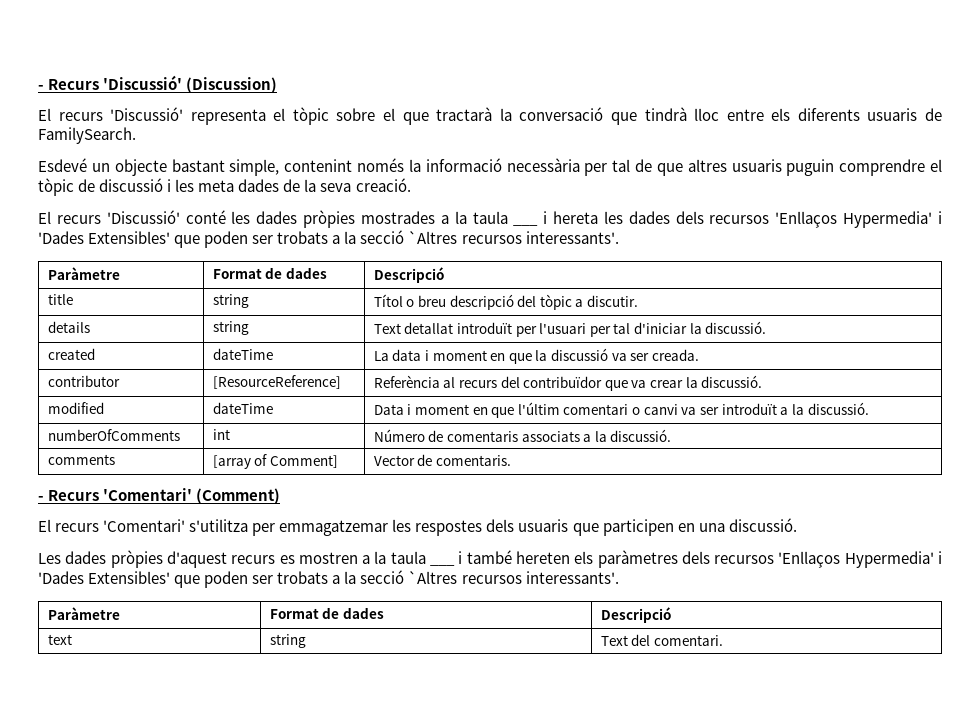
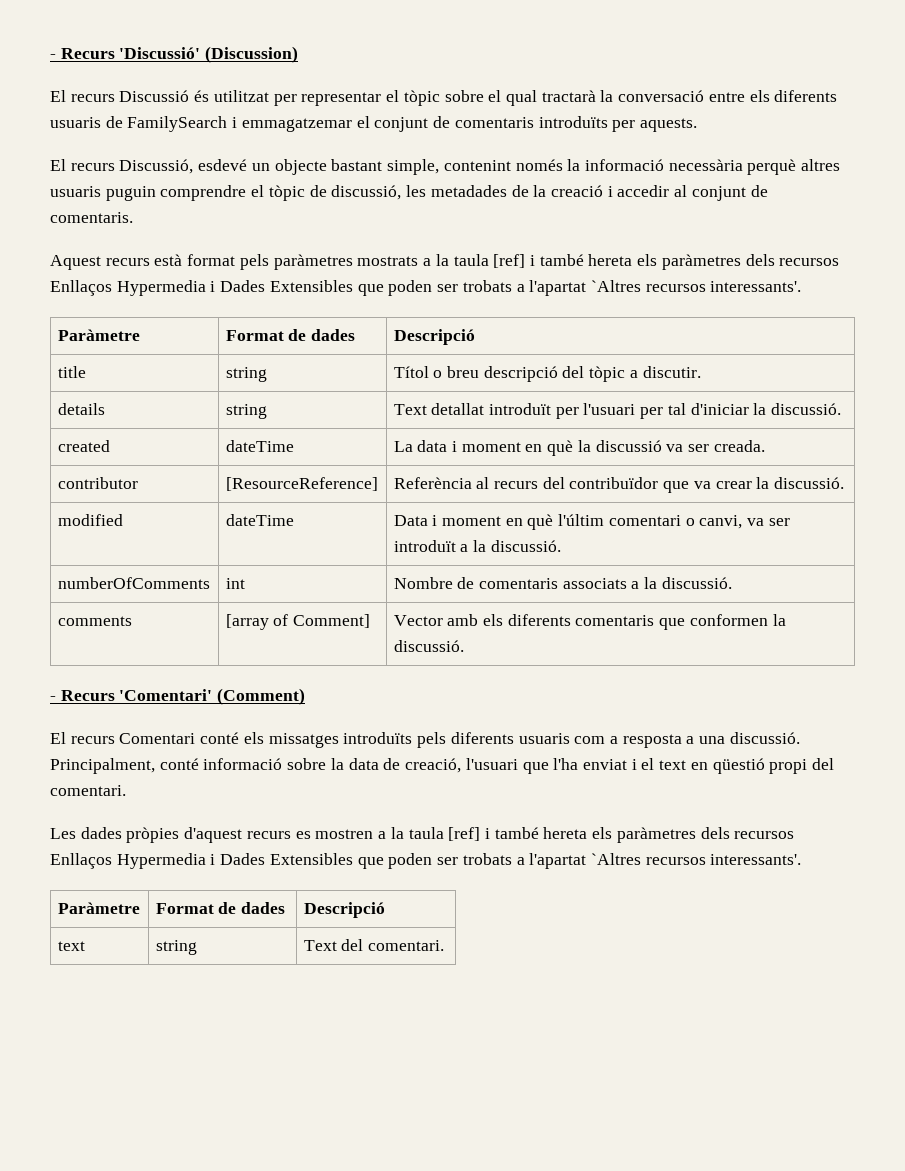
[110,107,266,125] 'Discussió' representa -> [119,90,382,106] Discussió és utilitzat per representar
[402,112,429,125] que -> [505,90,537,106] qual
[610,107,720,125] que tindrà lloc -> (705, 96) none
[38,127,136,144] [38,158,87,172] FamilySearch. // Esdevé -> [127,116,697,132] [50,159,248,174] FamilySearch i emmagatzemar el conjunt de comentaris introduïts per aquests. // El recurs Discussió, esdevé
[584,159,683,176] per tal de que -> [747,159,797,175] perquè
[99,178,411,192] [38,210,508,228] [513,224,539,226] [543,211,943,228] [38,230,405,248] discussió i les meta dades de la seva creació. // El recurs 'Discussió' conté les dades pròpies mostrades a la taula ___ i hereta les dades dels recursos 'Enllaços Hypermedia' i 'Dades Extensibles' que poden ser trobats a la secció -> [331,185,768,201] [50,212,133,223] [50,254,840,270] [50,280,587,296] discussió, les metadades de la creació i accedir al conjunt de comentaris. // Aquest recurs està format pels paràmetres mostrats a la taula [ref] i també hereta els paràmetres dels recursos Enllaços Hypermedia i Dades Extensibles que poden ser trobats a l'apartat
[508,353,532,364] que -> [547,440,574,456] què
[491,407,515,418] que -> [527,514,554,530] què
[643,404,678,415] canvi -> [699,515,743,529] canvi,
[373,429,425,442] Número -> [393,577,453,589] Nombre
[417,454,511,466] de comentaris. -> [447,614,786,630] [393,640,464,652] amb els diferents comentaris que conformen la discussió.
[103,518,797,536] 'Comentari' s'utilitza per emmagatzemar les respostes dels usuaris que participen en una discussió. -> [119,732,800,748] [50,758,835,774] [50,785,126,796] Comentari conté els missatges introduïts pels diferents usuaris com a resposta a una discussió. Principalment, conté informació sobre la data de creació, l'usuari que l'ha enviat i el text en qüestió propi del comentari.
[430,564,456,566] [458,550,942,568] [38,570,405,588] ___ i també hereten els paràmetres dels recursos 'Enllaços Hypermedia' i 'Dades Extensibles' que poden ser trobats a la secció -> [448,827,795,843] [50,853,587,869] [ref] i també hereta els paràmetres dels recursos Enllaços Hypermedia i Dades Extensibles que poden ser trobats a l'apartat

